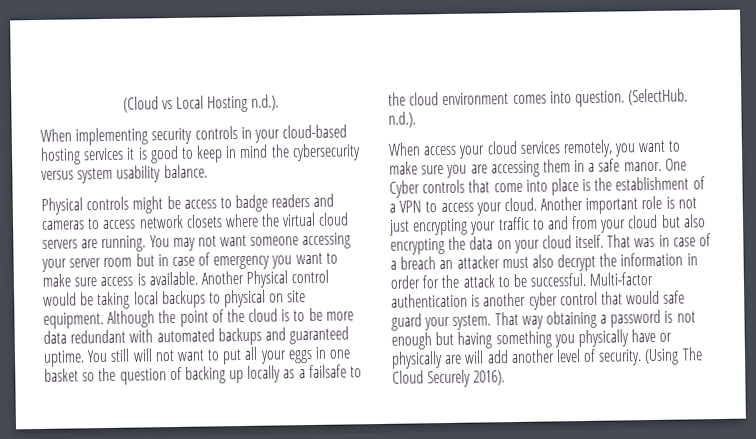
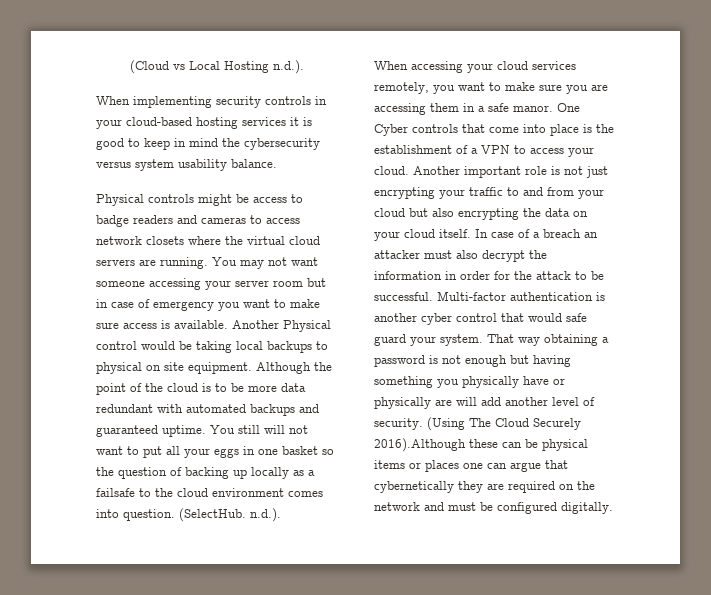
[423,145,458,156] access -> [411,61,463,73] accessing
[607,234,670,248] That was in -> [475,229,488,238] In
[473,370,506,386] 2016). -> [374,438,588,452] [374,460,568,472] [374,481,595,493] [374,502,613,514] 2016).Although these can be physical items or places one can argue that cybernetically they are required on the network and must be configured digitally.

